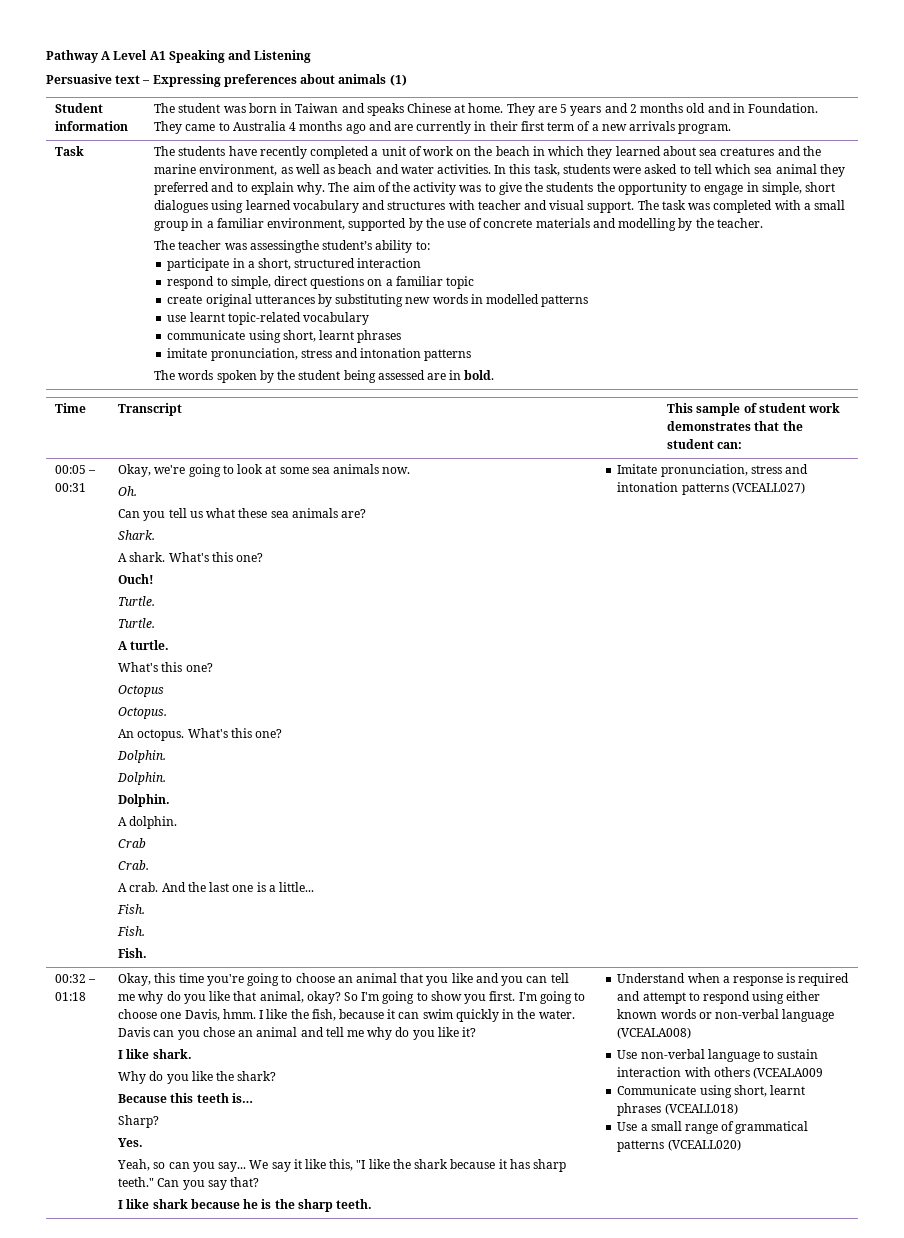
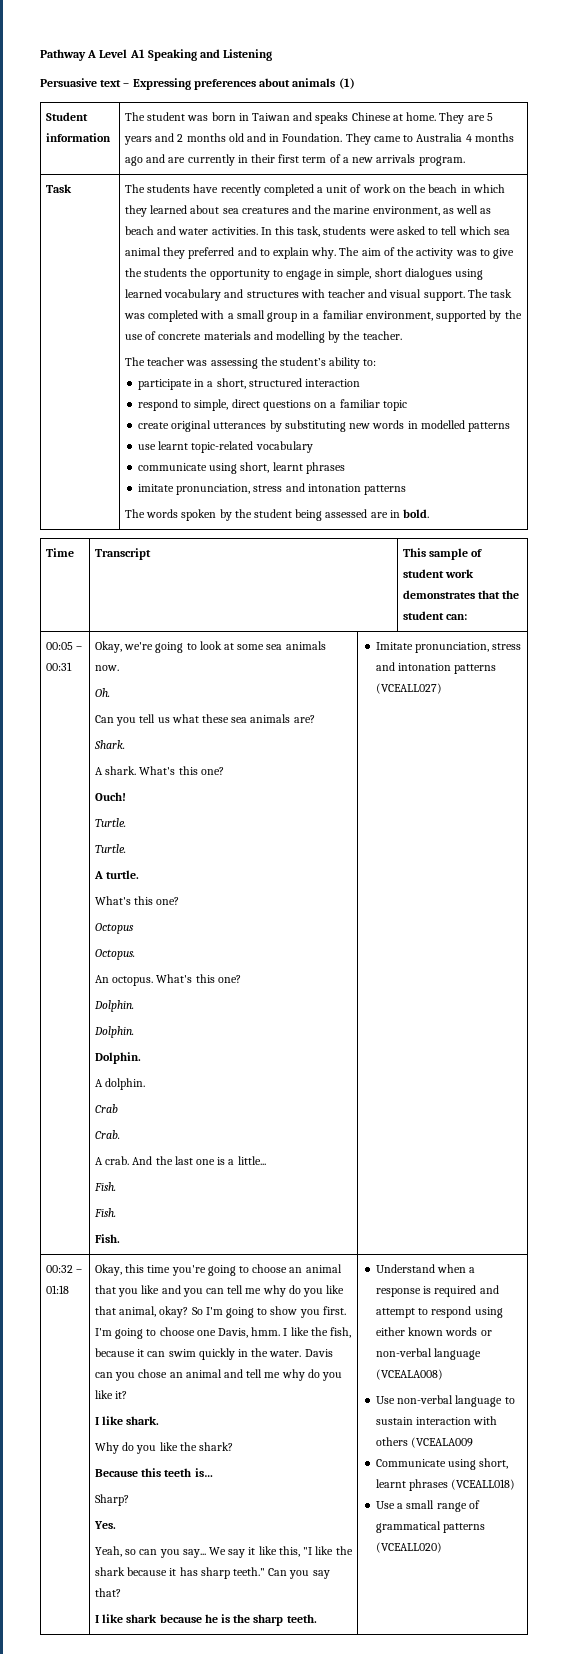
[249,240,319,253] assessingthe -> [210,357,278,369] assessing the

